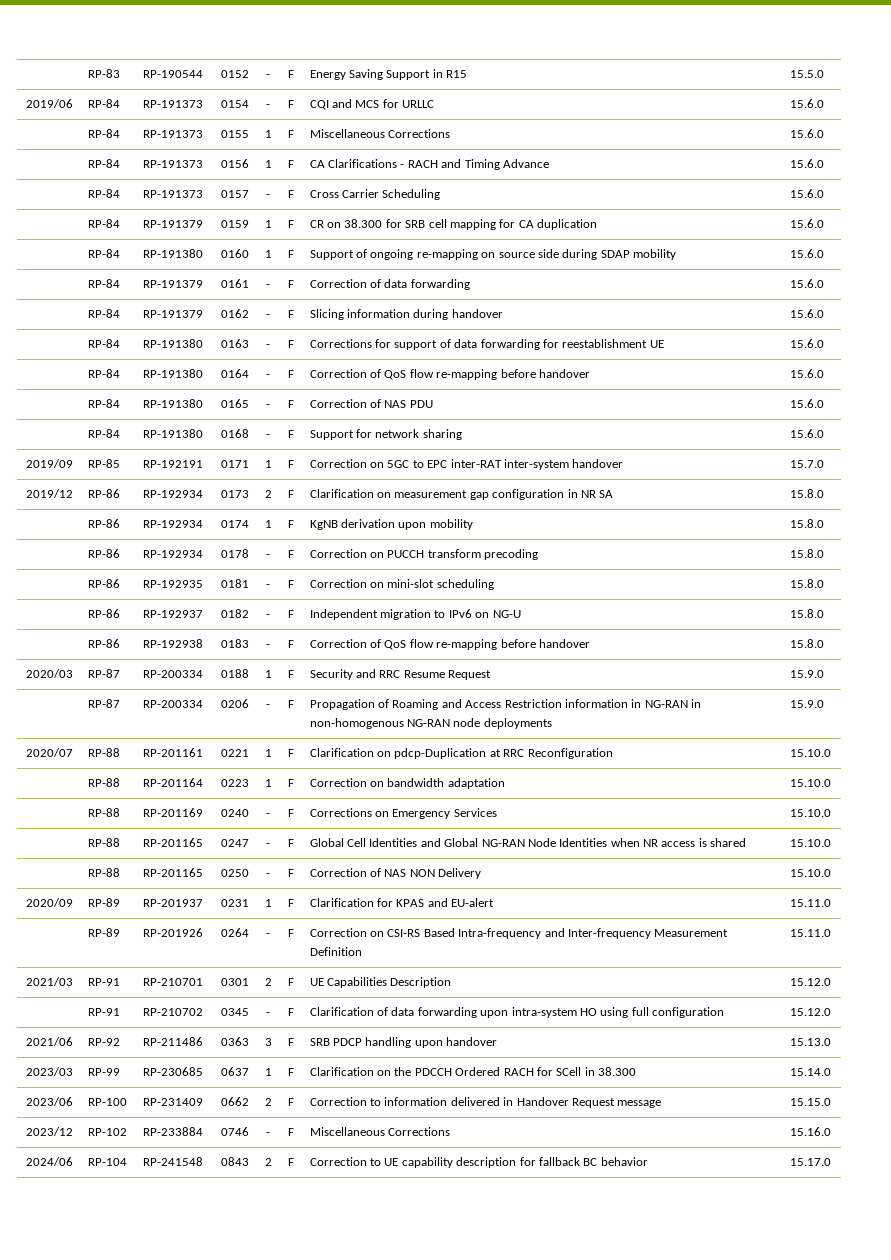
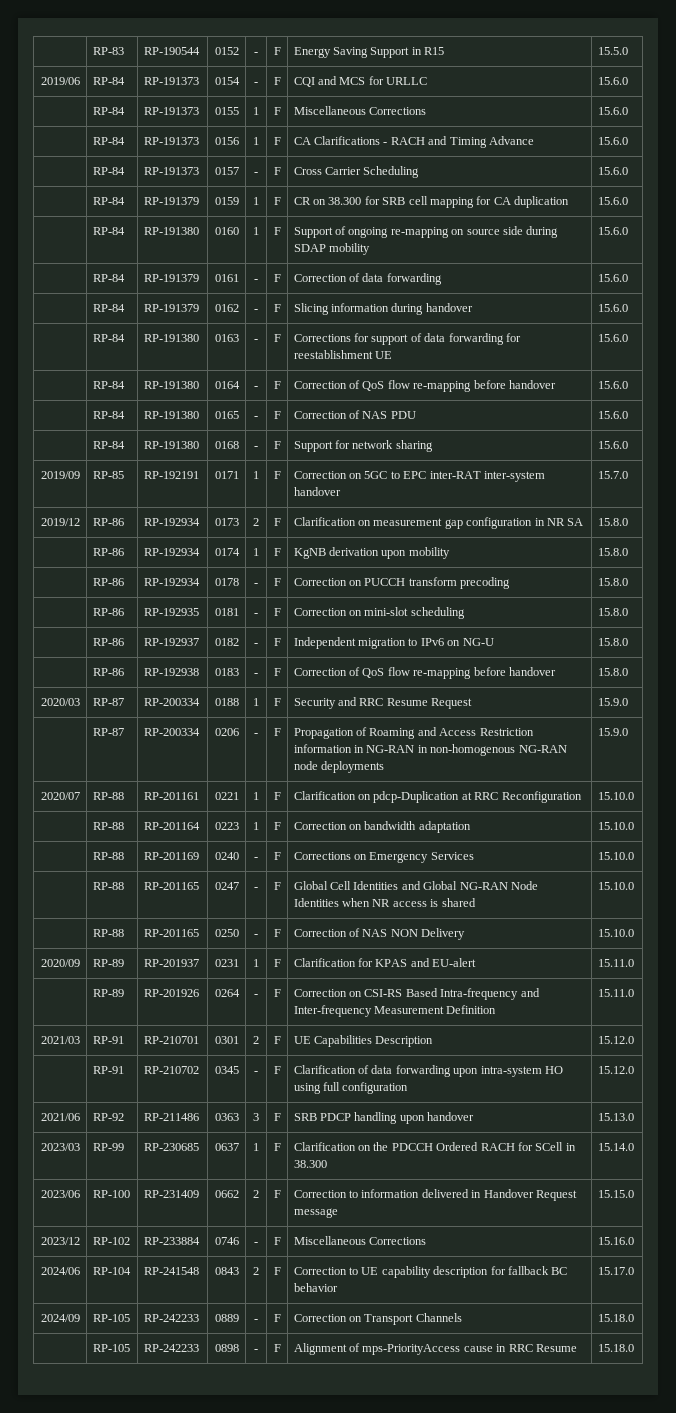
(831, 1162) none -> [40,1314,80,1322] [92,1314,130,1322] [143,1314,199,1322] [214,1314,239,1322] [254,1319,258,1322] [273,1314,281,1322] [293,1313,462,1325] [597,1314,634,1322] [92,1344,130,1352] [143,1344,199,1352] [214,1344,239,1352] [254,1349,258,1352] [273,1344,281,1352] [293,1343,577,1355] [597,1344,634,1352] // 2024/09 | RP-105 | RP-242233 | 0889 | - | F | Correction on Transport Channels | 15.18.0 // | RP-105 | RP-242233 | 0898 | - | F | Alignment of mps-PriorityAccess cause in RRC Resume | 15.18.0

